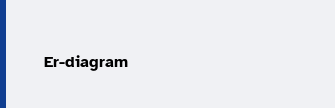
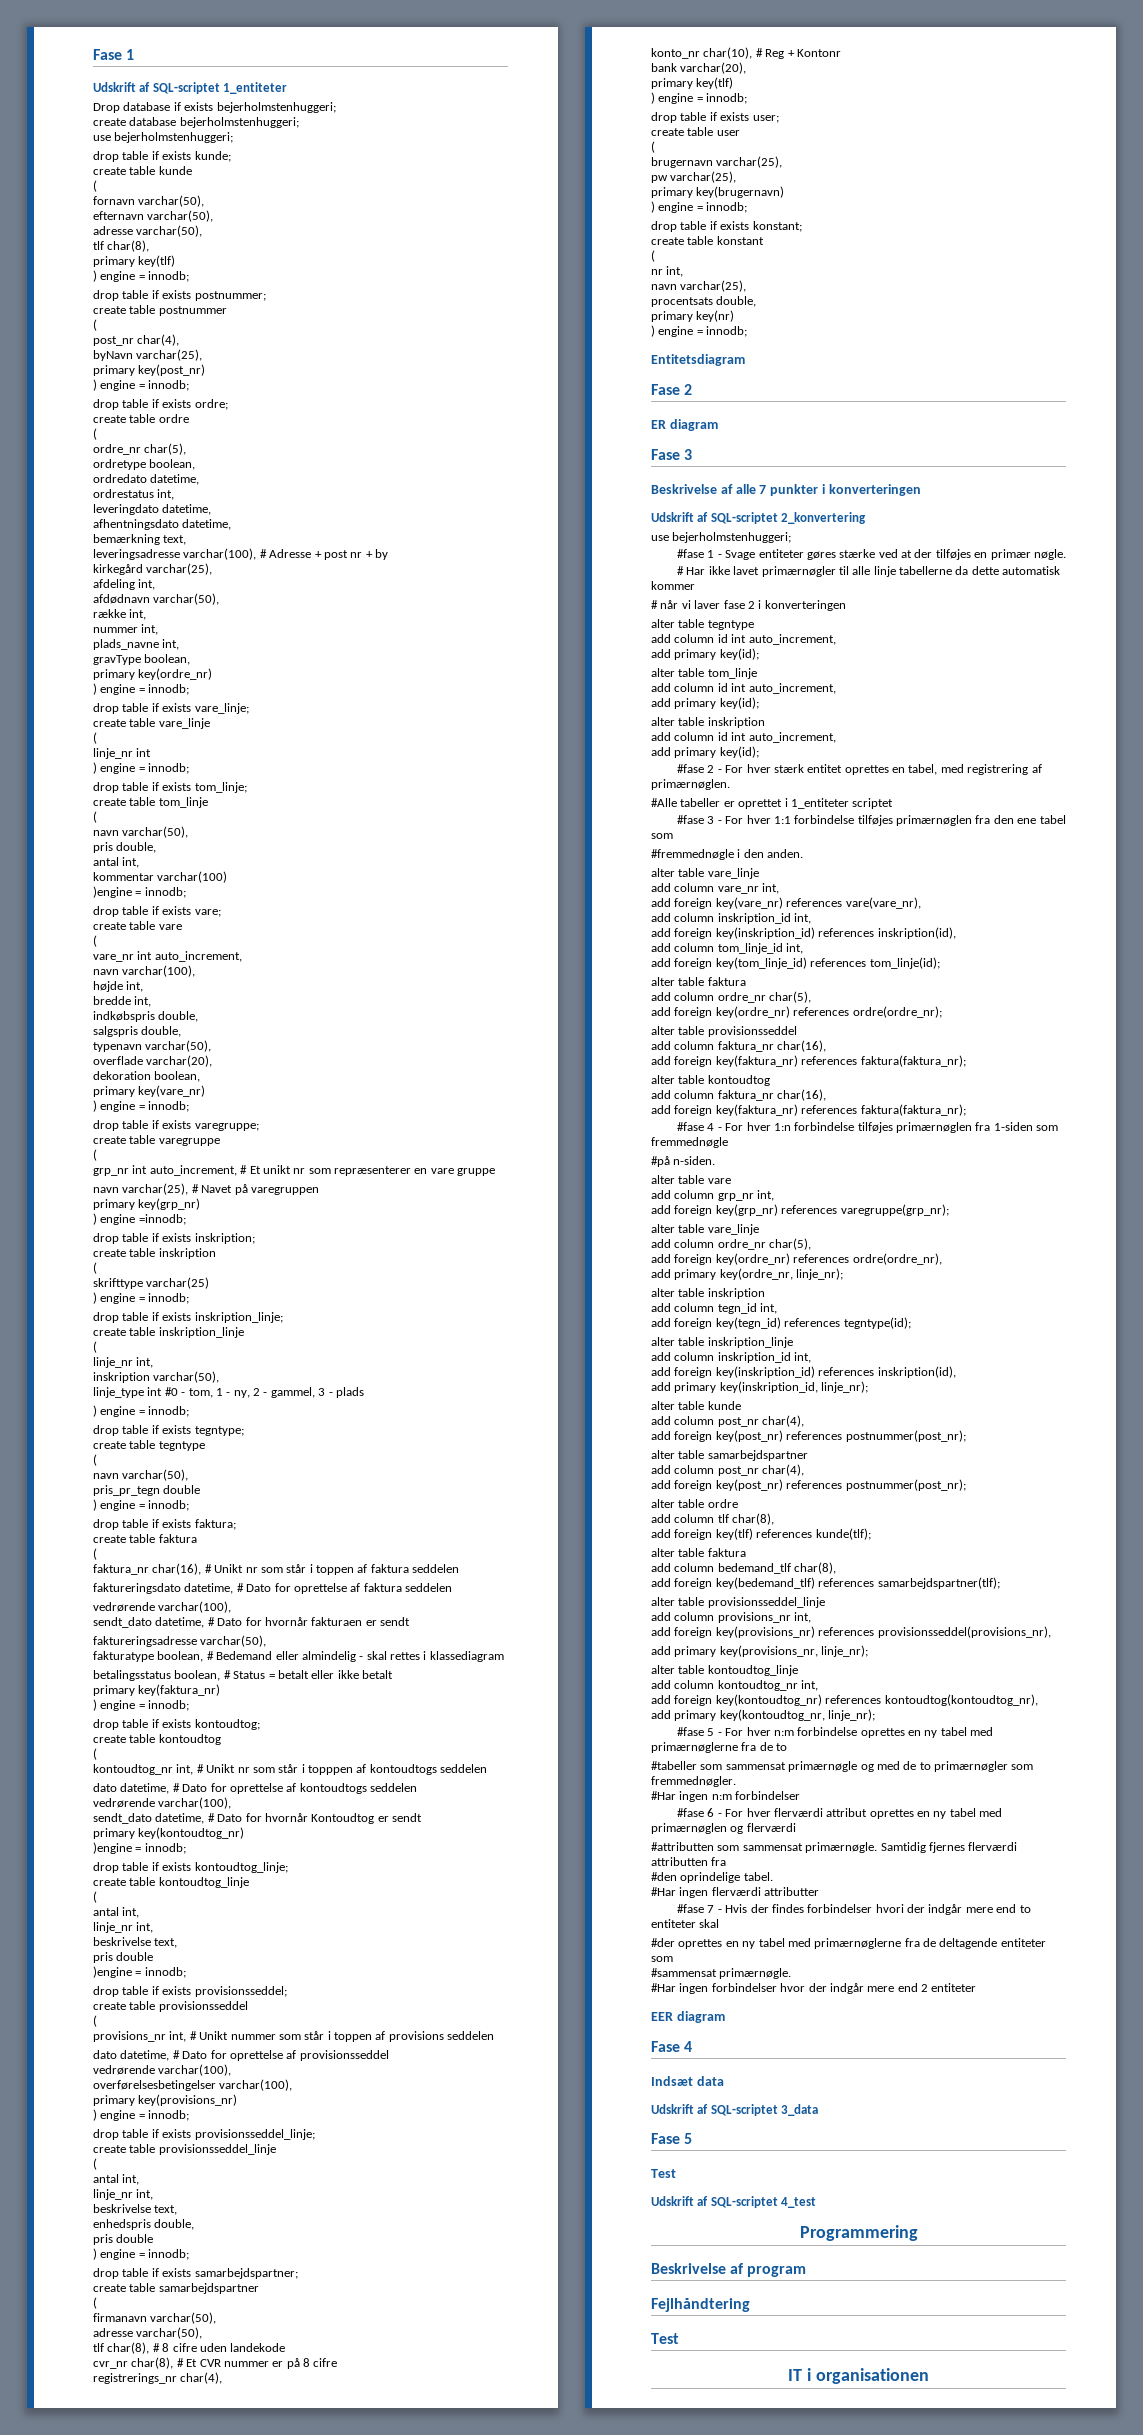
[44,55,128,71] Er-diagram -> [93,49,135,60] [93,82,288,94] [93,102,336,113] [93,117,299,128] [93,132,234,143] [93,151,231,162] [93,166,192,175] [93,180,97,192] [93,195,205,207] [93,210,214,222] [93,225,203,237] [93,240,150,252] [93,255,176,267] [93,270,190,282] [93,290,266,301] [93,305,227,316] [93,319,97,331] [93,334,180,346] [93,349,203,361] [93,364,206,376] [93,379,190,391] [93,399,228,410] [93,414,189,423] [93,428,97,440] [93,443,187,455] [93,459,196,470] [93,474,200,485] [93,489,175,500] [93,504,212,515] [93,519,232,530] [93,534,187,545] [93,548,388,560] [93,563,213,575] [93,579,156,590] [93,593,220,605] [93,609,147,620] [93,624,159,635] [93,639,180,650] [93,654,191,665] [93,668,213,680] [93,683,190,695] [93,703,249,714] [93,718,210,729] [93,732,97,744] [93,748,152,759] [93,762,190,774] [93,782,247,793] [93,797,208,808] [93,811,97,823] [93,826,189,838] [93,842,157,853] [93,857,140,868] [93,871,228,883] [93,886,186,898] [93,906,221,917] [93,921,182,930] [93,935,97,947] [93,951,242,962] [93,965,196,977] [93,981,144,992] [93,996,152,1007] [93,1011,199,1022] [93,1026,182,1037] [93,1040,212,1052] [93,1055,213,1067] [93,1071,201,1082] [93,1085,206,1097] [93,1100,190,1112] [93,1120,259,1131] [93,1135,220,1146] [93,1149,97,1161] [93,1165,496,1176] [93,1183,319,1195] [93,1198,201,1210] [93,1213,186,1225] [93,1233,255,1244] [93,1248,216,1259] [93,1262,97,1274] [93,1277,210,1289] [93,1292,190,1304] [93,1312,283,1323] [93,1327,244,1338] [93,1341,97,1353] [93,1357,154,1368] [93,1371,220,1383] [93,1387,364,1398] [93,1405,190,1417] [93,1425,244,1436] [93,1440,205,1451] [93,1454,97,1466] [93,1469,189,1481] [93,1485,201,1496] [93,1499,190,1511] [93,1519,236,1530] [93,1534,197,1543] [93,1548,97,1560] [93,1563,460,1575] [93,1583,452,1594] [93,1601,232,1613] [93,1617,410,1628] [93,1635,267,1647] [93,1651,504,1662] [93,1670,393,1681] [93,1684,221,1696] [93,1699,190,1711] [93,1719,260,1730] [93,1734,221,1745] [93,1748,97,1760] [93,1764,488,1775] [93,1783,417,1794] [93,1797,232,1809] [93,1813,422,1824] [93,1827,245,1839] [93,1842,186,1854] [93,1862,288,1873] [93,1877,249,1888] [93,1891,97,1903] [93,1907,140,1918] [93,1922,154,1933] [93,1937,178,1948] [93,1952,154,1963] [93,1966,186,1978] [93,1986,287,1997] [93,2001,248,2012] [93,2015,97,2027] [93,2031,495,2042] [93,2050,389,2061] [93,2064,232,2076] [93,2079,293,2091] [93,2094,238,2106] [93,2109,190,2121] [93,2129,315,2140] [93,2144,276,2155] [93,2158,97,2170] [93,2174,140,2185] [93,2189,154,2200] [93,2204,178,2215] [93,2219,195,2230] [93,2234,154,2245] [93,2248,190,2260] [93,2268,298,2279] [93,2283,259,2294] [93,2297,97,2309] [93,2312,217,2324] [93,2327,203,2339] [93,2342,286,2354] [93,2357,338,2369] [93,2372,223,2384] [651,47,841,59] [651,62,747,74] [651,77,734,89] [651,92,748,104] [651,112,779,123] [651,127,740,136] [651,141,655,153] [651,156,783,168] [651,171,737,183] [651,186,785,198] [651,201,748,213] [651,221,802,232] [651,236,764,245] [651,250,655,262] [651,266,684,277] [651,280,747,292] [651,296,757,307] [651,310,735,322] [651,325,748,337] [651,354,745,366] [651,384,693,395] [651,419,718,431] [651,449,693,460] [651,484,921,496] [651,512,867,524] [651,532,792,543] [677,549,1066,560] [677,566,1061,577] [651,581,695,590] [651,600,846,611] [651,619,754,630] [651,634,836,645] [651,648,759,660] [651,668,757,679] [651,683,836,694] [651,697,759,709] [651,717,765,728] [651,732,836,743] [651,746,759,758] [677,764,1042,775] [651,779,730,790] [651,798,894,809] [677,815,1066,826] [651,833,673,839] [651,849,804,860] [651,868,759,879] [651,883,780,894] [651,897,921,909] [651,913,812,924] [651,927,956,939] [651,943,804,954] [651,957,940,969] [651,977,746,986] [651,991,812,1003] [651,1006,942,1018] [651,1026,797,1037] [651,1040,827,1052] [651,1055,966,1067] [651,1075,770,1086] [651,1089,827,1101] [651,1104,966,1116] [677,1122,1059,1133] [651,1137,728,1148] [651,1156,716,1167] [651,1175,731,1184] [651,1190,775,1201] [651,1204,949,1216] [651,1224,759,1235] [651,1238,812,1250] [651,1253,942,1265] [651,1268,844,1280] [651,1288,765,1299] [651,1303,778,1314] [651,1317,911,1329] [651,1337,793,1348] [651,1352,812,1363] [651,1366,956,1378] [651,1381,869,1393] [651,1401,741,1410] [651,1415,805,1427] [651,1430,966,1442] [651,1450,808,1461] [651,1464,805,1476] [651,1479,966,1491] [651,1499,738,1508] [651,1513,775,1525] [651,1528,871,1540] [651,1548,746,1557] [651,1562,837,1574] [651,1577,1000,1589] [651,1597,825,1608] [651,1612,812,1623] [651,1626,1051,1638] [651,1645,869,1657] [651,1665,798,1676] [651,1680,819,1691] [651,1694,1038,1706] [651,1709,876,1721] [677,1727,994,1738] [651,1742,788,1753] [651,1761,1034,1772] [651,1776,736,1787] [651,1791,801,1802] [677,1808,1003,1819] [651,1823,796,1834] [651,1842,1018,1853] [651,1857,727,1866] [651,1872,773,1883] [651,1887,820,1898] [677,1904,1031,1915] [651,1919,720,1928] [651,1938,1046,1949] [651,1956,673,1962] [651,1968,792,1979] [651,1983,977,1994] [651,2011,725,2023] [651,2041,693,2052] [651,2076,724,2086] [651,2104,819,2116] [651,2133,693,2144] [651,2169,676,2178] [651,2196,817,2208] [799,2225,918,2241] [651,2263,807,2277] [651,2298,750,2312] [651,2333,679,2344] [788,2368,929,2384] Fase 1 // Udskrift af SQL-scriptet 1_entiteter // Drop database if exists bejerholmstenhuggeri; // create database bejerholmstenhuggeri; // use bejerholmstenhuggeri; // drop table if exists kunde; // create table kunde // ( // fornavn varchar(50), // efternavn varchar(50), // adresse varchar(50), // tlf char(8), // primary key(tlf) // ) engine = innodb; // drop table if exists postnummer; // create table postnummer // ( // post_nr char(4), // byNavn varchar(25), // primary key(post_nr) // ) engine = innodb; // drop table if exists ordre; // create table ordre // ( // ordre_nr char(5), // ordretype boolean, // ordredato datetime, // ordrestatus int, // leveringdato datetime, // afhentningsdato datetime, // bemærkning text, // leveringsadresse varchar(100), # Adresse + post nr + by // kirkegård varchar(25), // afdeling int, // afdødnavn varchar(50), // række int, // nummer int, // plads_navne int, // gravType boolean, // primary key(ordre_nr) // ) engine = innodb; // drop table if exists vare_linje; // create table vare_linje // ( // linje_nr int // ) engine = innodb; // drop table if exists tom_linje; // create table tom_linje // ( // navn varchar(50), // pris double, // antal int, // kommentar varchar(100) // )engine = innodb; // drop table if exists vare; // create table vare // ( // vare_nr int auto_increment, // navn varchar(100), // højde int, // bredde int, // indkøbspris double, // salgspris double, // typenavn varchar(50), // overflade varchar(20), // dekoration boolean, // primary key(vare_nr) // ) engine = innodb; // drop table if exists varegruppe; // create table varegruppe // ( // grp_nr int auto_increment, # Et unikt nr som repræsenterer en vare gruppe // navn varchar(25), # Navet på varegruppen // primary key(grp_nr) // ) engine =innodb; // drop table if exists inskription; // create table inskription // ( // skrifttype varchar(25) // ) engine = innodb; // drop table if exists inskription_linje; // create table inskription_linje // ( // linje_nr int, // inskription varchar(50), // linje_type int #0 - tom, 1 - ny, 2 - gammel, 3 - plads // ) engine = innodb; // drop table if exists tegntype; // create table tegntype // ( // navn varchar(50), // pris_pr_tegn double // ) engine = innodb; // drop table if exists faktura; // create table faktura // ( // faktura_nr char(16), # Unikt nr som står i toppen af faktura seddelen // faktureringsdato datetime, # Dato for oprettelse af faktura seddelen // vedrørende varchar(100), // sendt_dato datetime, # Dato for hvornår fakturaen er sendt // faktureringsadresse varchar(50), // fakturatype boolean, # Bedemand eller almindelig - skal rettes i klassediagram // betalingsstatus boolean, # Status = betalt eller ikke betalt // primary key(faktura_nr) // ) engine = innodb; // drop table if exists kontoudtog; // create table kontoudtog // ( // kontoudtog_nr int, # Unikt nr som står i topppen af kontoudtogs seddelen // dato datetime, # Dato for oprettelse af kontoudtogs seddelen // vedrørende varchar(100), // sendt_dato datetime, # Dato for hvornår Kontoudtog er sendt // primary key(kontoudtog_nr) // )engine = innodb; // drop table if exists kontoudtog_linje; // create table kontoudtog_linje // ( // antal int, // linje_nr int, // beskrivelse text, // pris double // )engine = innodb; // drop table if exists provisionsseddel; // create table provisionsseddel // ( // provisions_nr int, # Unikt nummer som står i toppen af provisions seddelen // dato datetime, # Dato for oprettelse af provisionsseddel // vedrørende varchar(100), // overførelsesbetingelser varchar(100), // primary key(provisions_nr) // ) engine = innodb; // drop table if exists provisionsseddel_linje; // create table provisionsseddel_linje // ( // antal int, // linje_nr int, // beskrivelse text, // enhedspris double, // pris double // ) engine = innodb; // drop table if exists samarbejdspartner; // create table samarbejdspartner // ( // firmanavn varchar(50), // adresse varchar(50), // tlf char(8), # 8 cifre uden landekode // cvr_nr char(8), # Et CVR nummer er på 8 cifre // registrerings_nr char(4), // konto_nr char(10), # Reg + Kontonr // bank varchar(20), // primary key(tlf) // ) engine = innodb; // drop table if exists user; // create table user // ( // brugernavn varchar(25), // pw varchar(25), // primary key(brugernavn) // ) engine = innodb; // drop table if exists konstant; // create table konstant // ( // nr int, // navn varchar(25), // procentsats double, // primary key(nr) // ) engine = innodb; // Entitetsdiagram // Fase 2 // ER diagram // Fase 3 // Beskrivelse af alle 7 punkter i konverteringen // Udskrift af SQL-scriptet 2_konvertering // use bejerholmstenhuggeri; // #fase 1 - Svage entiteter gøres stærke ved at der tilføjes en primær nøgle. // # Har ikke lavet primærnøgler til alle linje tabellerne da dette automatisk kommer // # når vi laver fase 2 i konverteringen // alter table tegntype // add column id int auto_increment, // add primary key(id); // alter table tom_linje // add column id int auto_increment, // add primary key(id); // alter table inskription // add column id int auto_increment, // add primary key(id); // #fase 2 - For hver stærk entitet oprettes en tabel, med registrering af primærnøglen. // #Alle tabeller er oprettet i 1_entiteter scriptet // #fase 3 - For hver 1:1 forbindelse tilføjes primærnøglen fra den ene tabel som // #fremmednøgle i den anden. // alter table vare_linje // add column vare_nr int, // add foreign key(vare_nr) references vare(vare_nr), // add column inskription_id int, // add foreign key(inskription_id) references inskription(id), // add column tom_linje_id int, // add foreign key(tom_linje_id) references tom_linje(id); // alter table faktura // add column ordre_nr char(5), // add foreign key(ordre_nr) references ordre(ordre_nr); // alter table provisionsseddel // add column faktura_nr char(16), // add foreign key(faktura_nr) references faktura(faktura_nr); // alter table kontoudtog // add column faktura_nr char(16), // add foreign key(faktura_nr) references faktura(faktura_nr); // #fase 4 - For hver 1:n forbindelse tilføjes primærnøglen fra 1-siden som fremmednøgle // #på n-siden. // alter table vare // add column grp_nr int, // add foreign key(grp_nr) references varegruppe(grp_nr); // alter table vare_linje // add column ordre_nr char(5), // add foreign key(ordre_nr) references ordre(ordre_nr), // add primary key(ordre_nr, linje_nr); // alter table inskription // add column tegn_id int, // add foreign key(tegn_id) references tegntype(id); // alter table inskription_linje // add column inskription_id int, // add foreign key(inskription_id) references inskription(id), // add primary key(inskription_id, linje_nr); // alter table kunde // add column post_nr char(4), // add foreign key(post_nr) references postnummer(post_nr); // alter table samarbejdspartner // add column post_nr char(4), // add foreign key(post_nr) references postnummer(post_nr); // alter table ordre // add column tlf char(8), // add foreign key(tlf) references kunde(tlf); // alter table faktura // add column bedemand_tlf char(8), // add foreign key(bedemand_tlf) references samarbejdspartner(tlf); // alter table provisionsseddel_linje // add column provisions_nr int, // add foreign key(provisions_nr) references provisionsseddel(provisions_nr), // add primary key(provisions_nr, linje_nr); // alter table kontoudtog_linje // add column kontoudtog_nr int, // add foreign key(kontoudtog_nr) references kontoudtog(kontoudtog_nr), // add primary key(kontoudtog_nr, linje_nr); // #fase 5 - For hver n:m forbindelse oprettes en ny tabel med primærnøglerne fra de to // #tabeller som sammensat primærnøgle og med de to primærnøgler som fremmednøgler. // #Har ingen n:m forbindelser // #fase 6 - For hver flerværdi attribut oprettes en ny tabel med primærnøglen og flerværdi // #attributten som sammensat primærnøgle. Samtidig fjernes flerværdi attributten fra // #den oprindelige tabel. // #Har ingen flerværdi attributter // #fase 7 - Hvis der findes forbindelser hvori der indgår mere end to entiteter skal // #der oprettes en ny tabel med primærnøglerne fra de deltagende entiteter som // #sammensat primærnøgle. // #Har ingen forbindelser hvor der indgår mere end 2 entiteter // EER diagram // Fase 4 // Indsæt data // Udskrift af SQL-scriptet 3_data // Fase 5 // Test // Udskrift af SQL-scriptet 4_test // Programmering // Beskrivelse af program // Fejlhåndtering // Test // IT i organisationen

